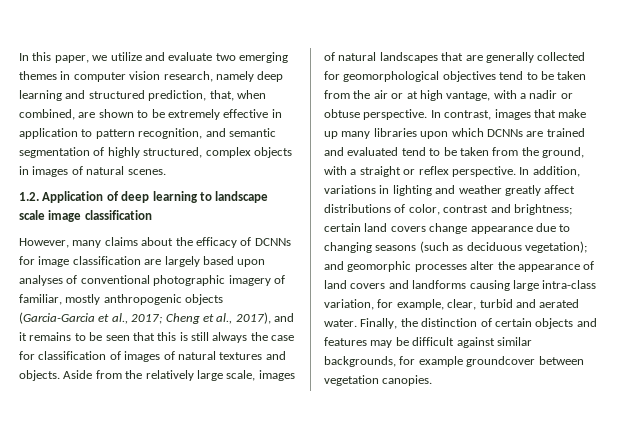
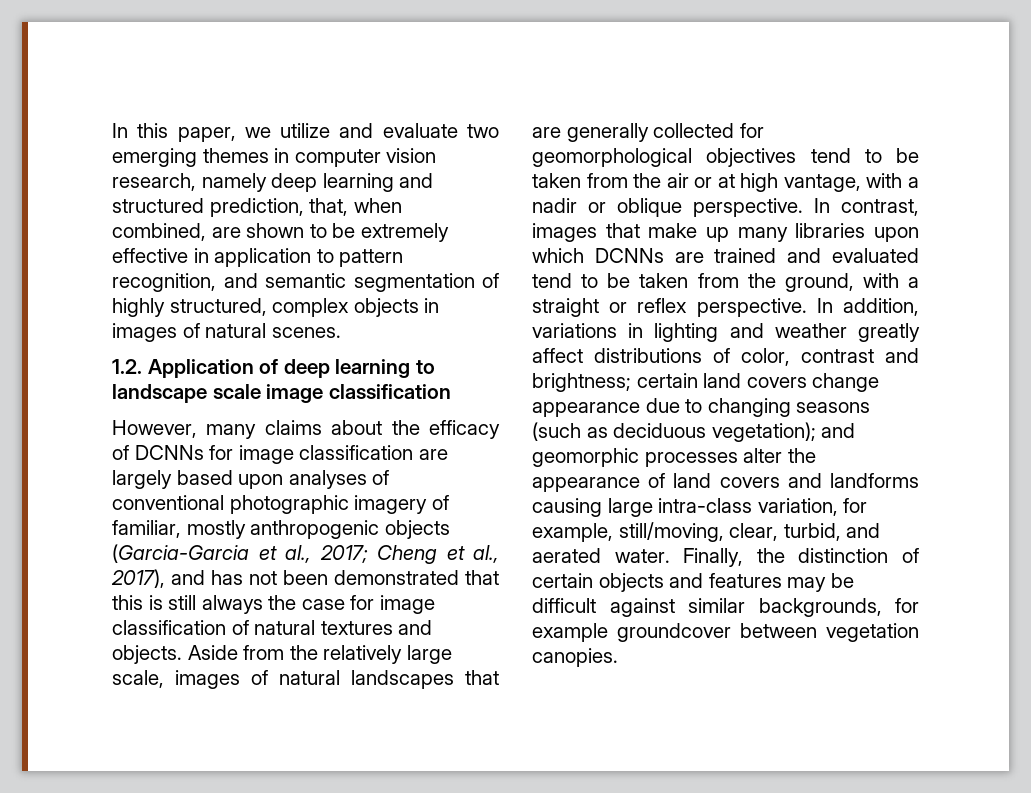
[19,332,130,341] it remains to be seen -> [211,570,459,585] has not been demonstrated
(35, 355) none -> [379,595,435,614] image
[124,351,175,362] images of -> (249, 627) none
[324,109,360,118] obtuse -> [617,198,682,217] oblique
[447,299,513,310] clear, turbid -> [618,522,841,542] still/moving, clear, turbid,

